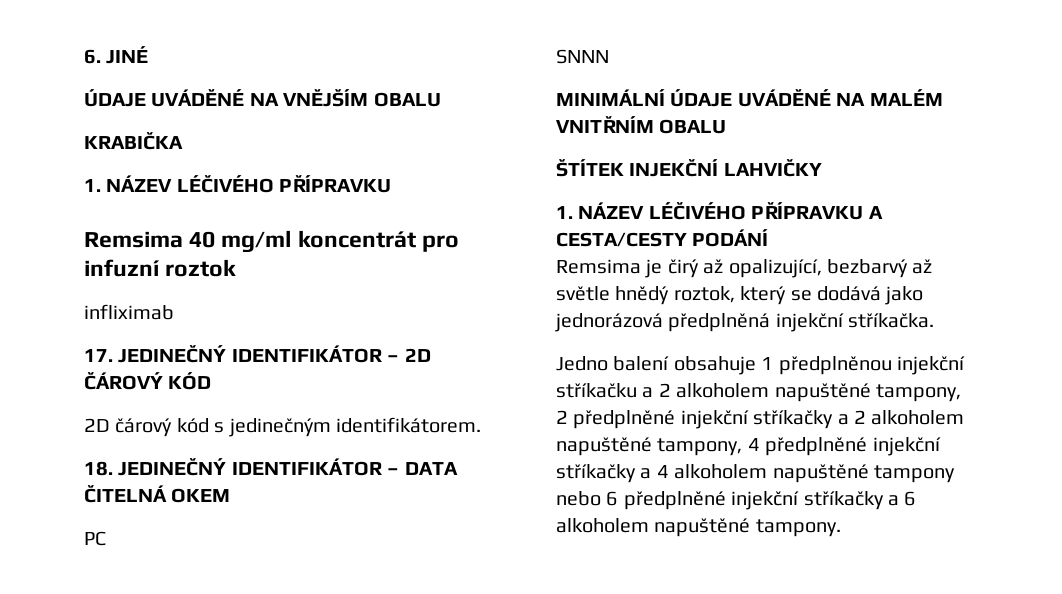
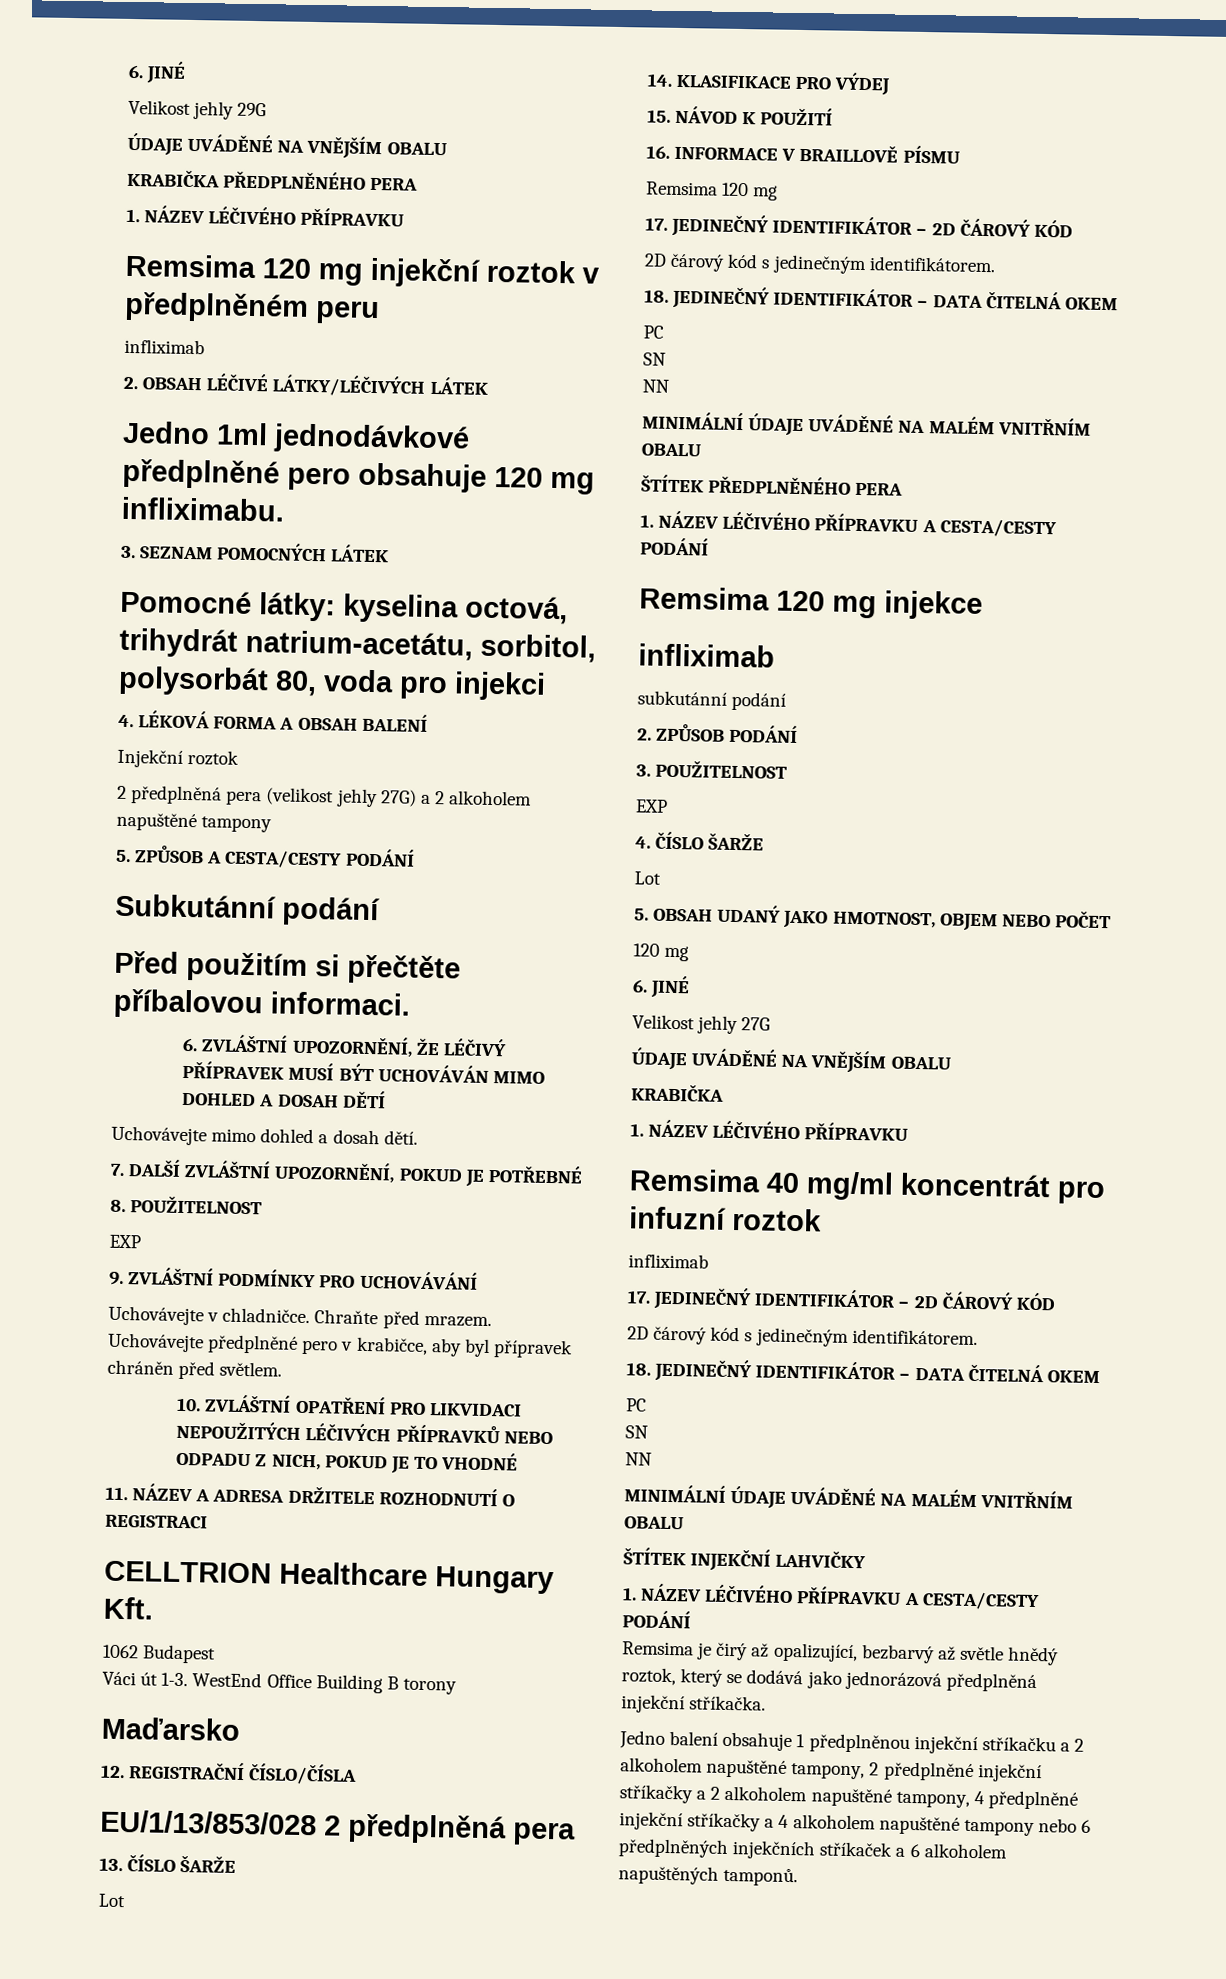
[84,46,149,64] 6. JINÉ -> [128,61,187,84] [128,99,267,120] [127,132,447,160] [127,168,419,191] [126,205,405,227] [125,253,599,288] [124,291,380,325] [124,338,205,355] [123,373,489,397] [122,420,470,455] [122,458,595,495] [121,496,284,522] [121,542,390,563] [120,589,568,625] [119,627,596,663] [118,665,546,701] [118,710,428,732] [117,748,240,768] [117,785,533,808] [116,812,273,833] [116,845,415,869] [115,893,380,927] [114,950,461,985] [113,988,410,1020] [182,1034,507,1058] [182,1060,545,1084] [182,1090,386,1109] [111,1125,418,1146] [110,1159,583,1187] [110,1195,263,1215] [109,1234,141,1249] [109,1267,478,1290] [108,1305,492,1329] [108,1332,573,1359] [107,1359,283,1380] [177,1394,522,1417] [176,1420,553,1445] [176,1452,519,1474] [105,1483,515,1507] [105,1514,208,1529] [104,1560,554,1595] [103,1596,153,1620] [102,1644,217,1664] [102,1671,457,1695] [101,1716,240,1741] [101,1761,358,1785] [100,1809,576,1846] [99,1854,237,1873] [98,1893,126,1908] [647,72,892,96] [647,105,834,126] [646,143,960,164] [646,181,779,201] [645,213,1073,238] [644,253,996,275] [644,285,1118,311] [643,325,664,339] [643,352,666,366] [642,379,670,393] [642,411,1091,437] [641,443,701,457] [641,474,904,496] [640,510,1057,538] [640,537,709,556] [639,586,983,621] [638,643,775,668] [637,690,787,711] [637,723,799,744] [636,759,788,779] [635,799,668,813] [635,831,765,851] [634,871,661,885] [634,904,1111,932] [633,943,690,962] [632,975,691,999] [632,1014,771,1035] 6. JINÉ // Velikost jehly 29G // ÚDAJE UVÁDĚNÉ NA VNĚJŠÍM OBALU // KRABIČKA PŘEDPLNĚNÉHO PERA // 1. NÁZEV LÉČIVÉHO PŘÍPRAVKU // Remsima 120 mg injekční roztok v předplněném peru // infliximab // 2. OBSAH LÉČIVÉ LÁTKY/LÉČIVÝCH LÁTEK // Jedno 1ml jednodávkové předplněné pero obsahuje 120 mg infliximabu. // 3. SEZNAM POMOCNÝCH LÁTEK // Pomocné látky: kyselina octová, trihydrát natrium-acetátu, sorbitol, polysorbát 80, voda pro injekci // 4. LÉKOVÁ FORMA A OBSAH BALENÍ // Injekční roztok // 2 předplněná pera (velikost jehly 27G) a 2 alkoholem napuštěné tampony // 5. ZPŮSOB A CESTA/CESTY PODÁNÍ // Subkutánní podání // Před použitím si přečtěte příbalovou informaci. // 6. ZVLÁŠTNÍ UPOZORNĚNÍ, ŽE LÉČIVÝ PŘÍPRAVEK MUSÍ BÝT UCHOVÁVÁN MIMO DOHLED A DOSAH DĚTÍ // Uchovávejte mimo dohled a dosah dětí. // 7. DALŠÍ ZVLÁŠTNÍ UPOZORNĚNÍ, POKUD JE POTŘEBNÉ // 8. POUŽITELNOST // EXP // 9. ZVLÁŠTNÍ PODMÍNKY PRO UCHOVÁVÁNÍ // Uchovávejte v chladničce. Chraňte před mrazem. Uchovávejte předplněné pero v krabičce, aby byl přípravek chráněn před světlem. // 10. ZVLÁŠTNÍ OPATŘENÍ PRO LIKVIDACI NEPOUŽITÝCH LÉČIVÝCH PŘÍPRAVKŮ NEBO ODPADU Z NICH, POKUD JE TO VHODNÉ // 11. NÁZEV A ADRESA DRŽITELE ROZHODNUTÍ O REGISTRACI // CELLTRION Healthcare Hungary Kft. // 1062 Budapest // Váci út 1-3. WestEnd Office Building B torony // Maďarsko // 12. REGISTRAČNÍ ČÍSLO/ČÍSLA // EU/1/13/853/028 2 předplněná pera // 13. ČÍSLO ŠARŽE // Lot // 14. KLASIFIKACE PRO VÝDEJ // 15. NÁVOD K POUŽITÍ // 16. INFORMACE V BRAILLOVĚ PÍSMU // Remsima 120 mg // 17. JEDINEČNÝ IDENTIFIKÁTOR – 2D ČÁROVÝ KÓD // 2D čárový kód s jedinečným identifikátorem. // 18. JEDINEČNÝ IDENTIFIKÁTOR – DATA ČITELNÁ OKEM // PC // SN // NN // MINIMÁLNÍ ÚDAJE UVÁDĚNÉ NA MALÉM VNITŘNÍM OBALU // ŠTÍTEK PŘEDPLNĚNÉHO PERA // 1. NÁZEV LÉČIVÉHO PŘÍPRAVKU A CESTA/CESTY PODÁNÍ // Remsima 120 mg injekce // infliximab // subkutánní podání // 2. ZPŮSOB PODÁNÍ // 3. POUŽITELNOST // EXP // 4. ČÍSLO ŠARŽE // Lot // 5. OBSAH UDANÝ JAKO HMOTNOST, OBJEM NEBO POČET // 120 mg // 6. JINÉ // Velikost jehly 27G
[556,49,609,64] SNNN -> [625,1425,648,1439] [625,1452,652,1466] SN // NN
[623,491,884,510] předplněné injekční stříkačky -> [618,1838,894,1860] předplněných injekčních stříkaček
[654,518,841,537] napuštěné tampony. -> [618,1865,799,1887] napuštěných tamponů.

